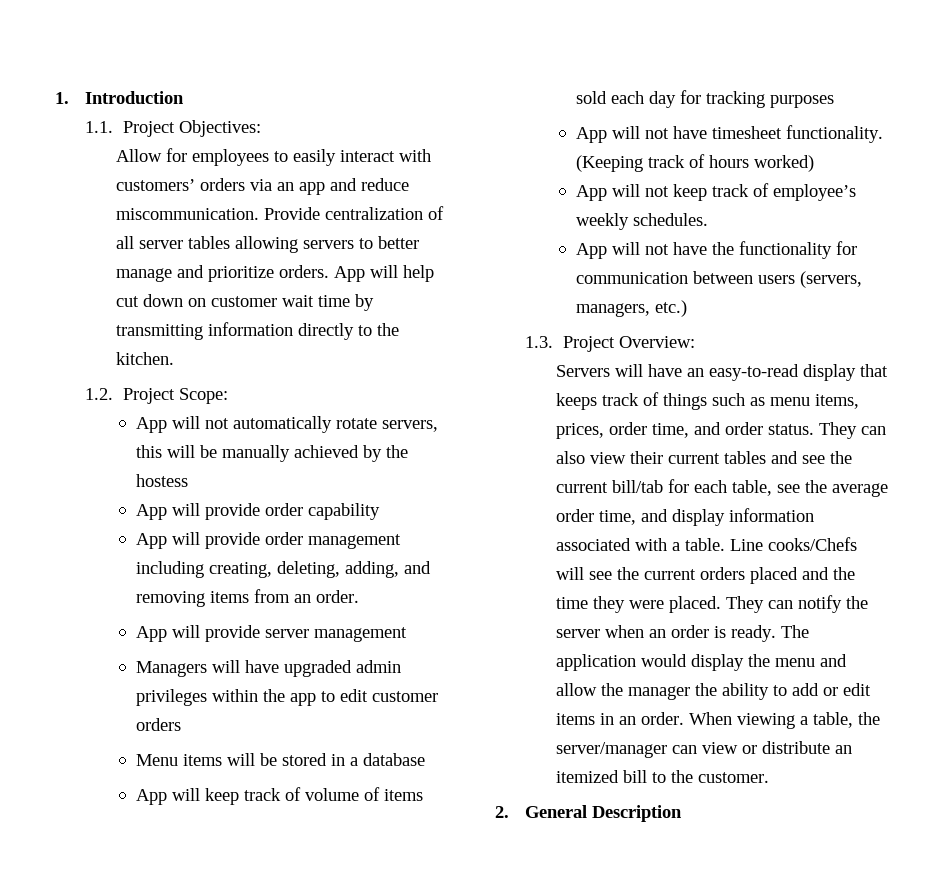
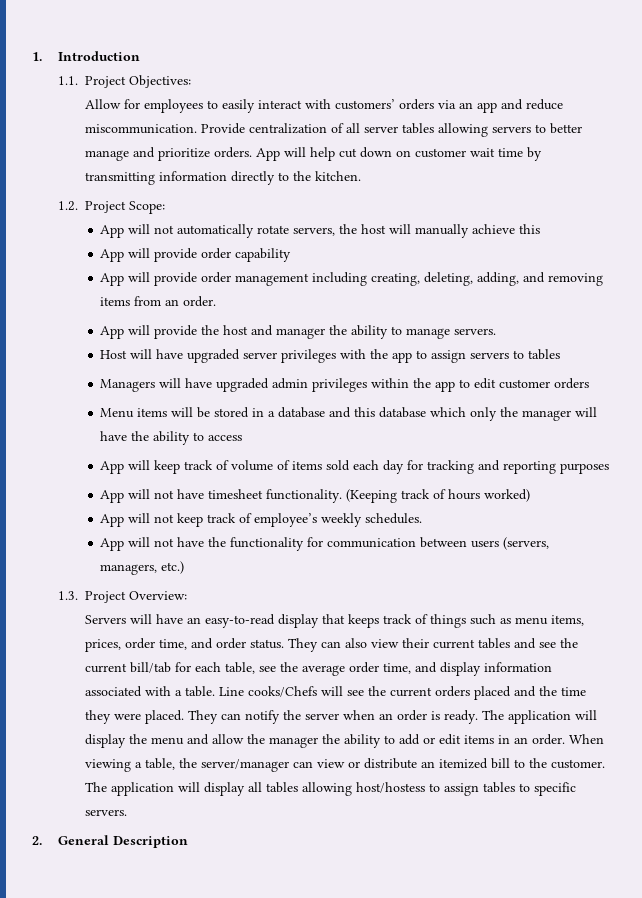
[136,445,409,462] [136,474,189,487] this will be manually achieved by the hostess -> [339,224,541,238] the host will manually achieve this
[265,627,408,642] server management -> [201,325,497,339] [100,349,561,363] the host and manager the ability to manage servers. // Host will have upgraded server privileges with the app to assign servers to tables
(426, 759) none -> [329,407,598,421] [100,431,243,445] and this database which only the manager will have the ability to access
(766, 99) none -> [478,460,557,474] and reporting
[640,654,687,667] would -> [574,710,597,720] will
(769, 777) none -> [84,782,576,796] [84,809,127,816] The application will display all tables allowing host/hostess to assign tables to specific servers.

